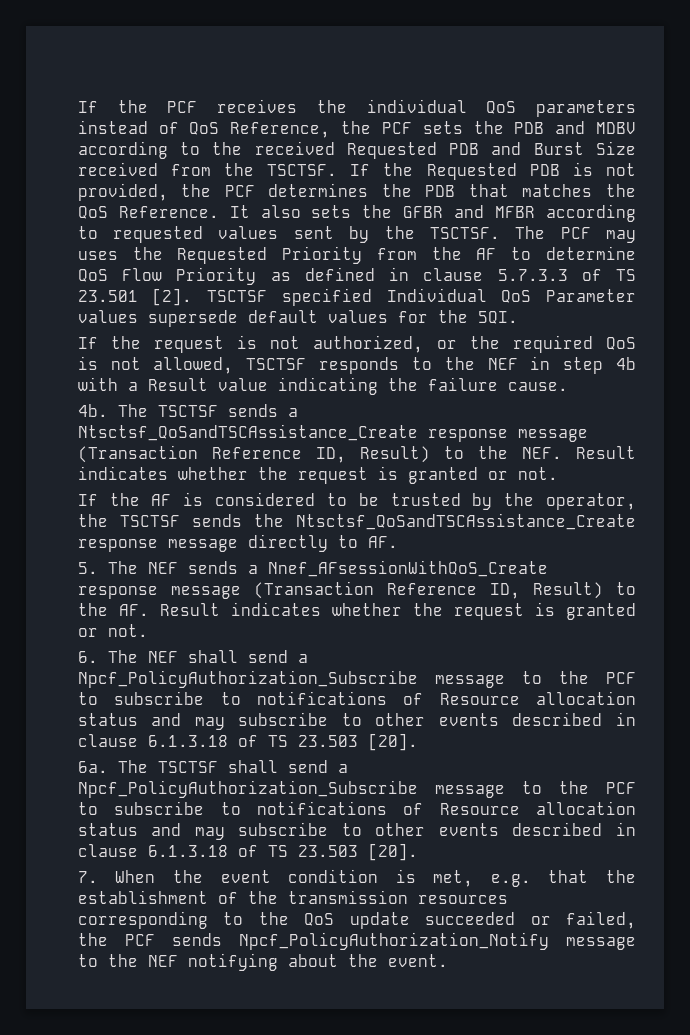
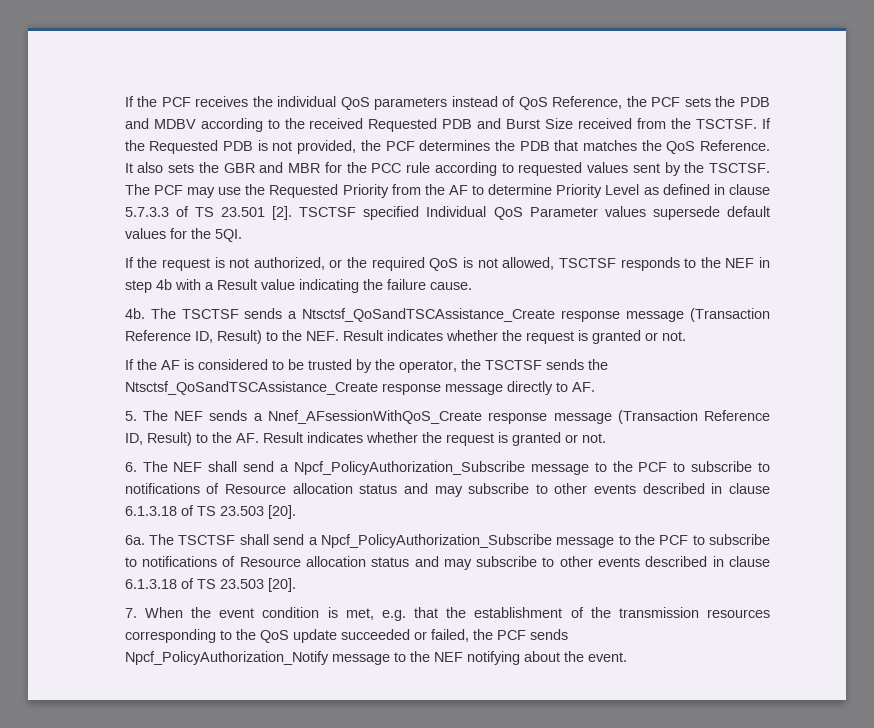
[403,205,536,218] GFBR and MFBR -> [223,162,431,173] GBR and MBR for the PCC rule
[77,251,118,260] uses -> [218,187,242,195] use
[77,267,257,285] QoS Flow Priority -> [556,184,640,198] Priority Level

